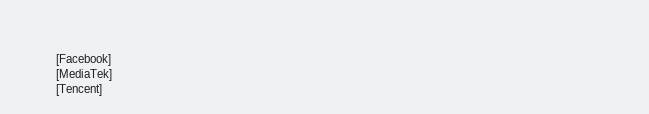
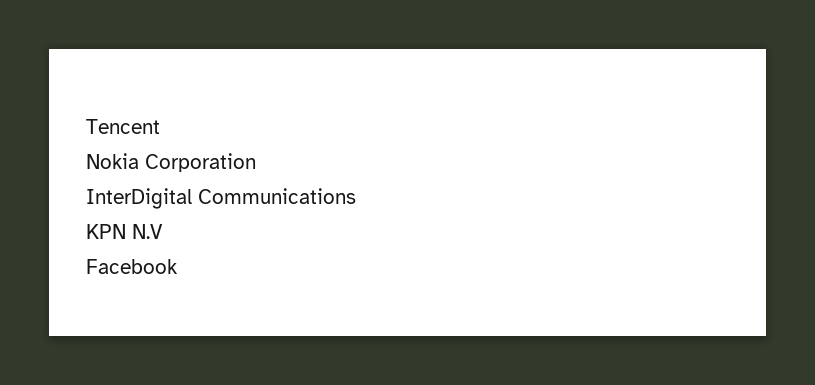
[56,54,111,66] [56,69,112,81] [56,84,102,96] [Facebook] // [MediaTek] // [Tencent] -> [86,119,160,134] [86,153,256,172] [86,188,356,209] [86,224,163,239] [86,259,178,274] Tencent // Nokia Corporation // InterDigital Communications // KPN N.V // Facebook

